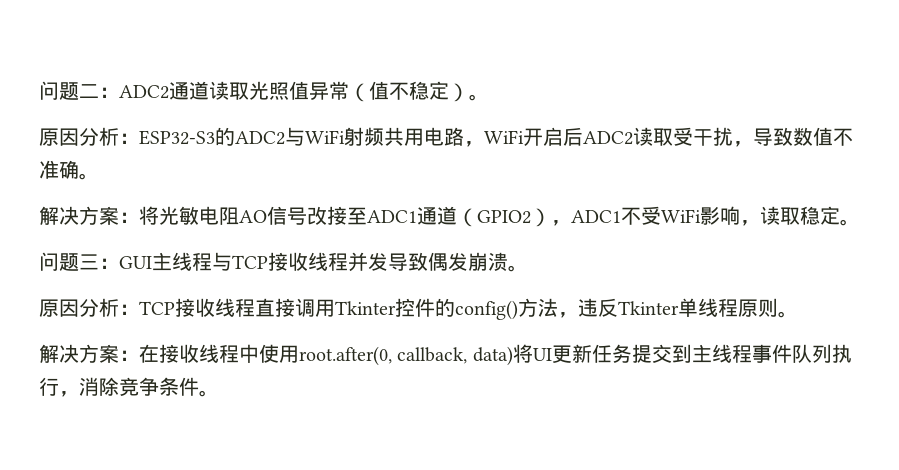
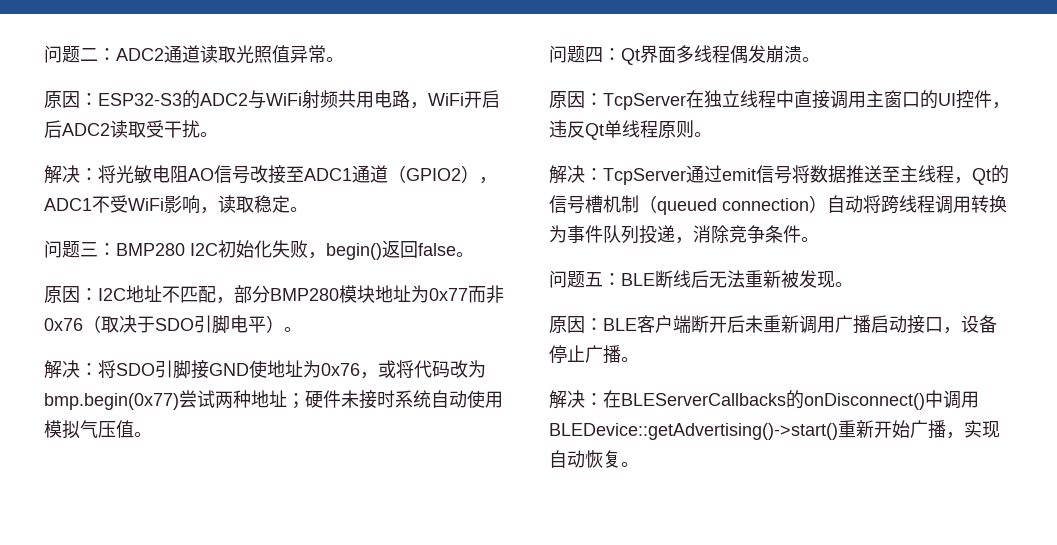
[349,81,489,102] [39,127,119,146] （值不稳定）。 // 原因分析 -> [326,57,344,62] [44,91,80,108] 。 // 原因
[733,127,853,147] [39,160,99,180] [39,206,119,225] ，导致数值不准确。 // 解决方案 -> [200,132,218,137] [44,165,80,184] 。 // 解决
[119,252,528,272] [39,298,798,320] [39,344,752,366] GUI主线程与TCP接收线程并发导致偶发崩溃。 // 原因分析：TCP接收线程直接调用Tkinter控件的config()方法，违反Tkinter单线程原则。 // 解决方案：在接收线程中使用root.after(0, callback, data)将UI更新任务提交到主线程 -> [116,240,474,260] [44,285,504,304] [44,315,302,334] [44,360,486,379] [44,390,503,410] [44,420,152,439] [549,45,820,65] [549,90,1010,110] [549,120,712,140] [549,165,1009,185] [549,195,1007,215] [549,225,567,243] BMP280 I2C初始化失败，begin()返回false。 // 原因：I2C地址不匹配，部分BMP280模块地址为0x77而非0x76（取决于SDO引脚电平）。 // 解决：将SDO引脚接GND使地址为0x76，或将代码改为bmp.begin(0x77)尝试两种地址；硬件未接时系统自动使用模拟气压值。 // 问题四：Qt界面多线程偶发崩溃。 // 原因：TcpServer在独立线程中直接调用主窗口的UI控件，违反Qt单线程原则。 // 解决：TcpServer通过emit信号将数据推送至主线程，Qt的信号槽机制（queued connection）自动将跨线程调用转换为
[831,344,852,363] [39,377,59,396] 执行 -> [639,225,675,244] 投递
(219, 393) none -> [549,270,853,288] [549,315,997,334] [549,345,639,364] [549,390,979,410] [549,420,1000,440] [549,450,639,468] // 问题五：BLE断线后无法重新被发现。 // 原因：BLE客户端断开后未重新调用广播启动接口，设备停止广播。 // 解决：在BLEServerCallbacks的onDisconnect()中调用BLEDevice::getAdvertising()->start()重新开始广播，实现自动恢复。

